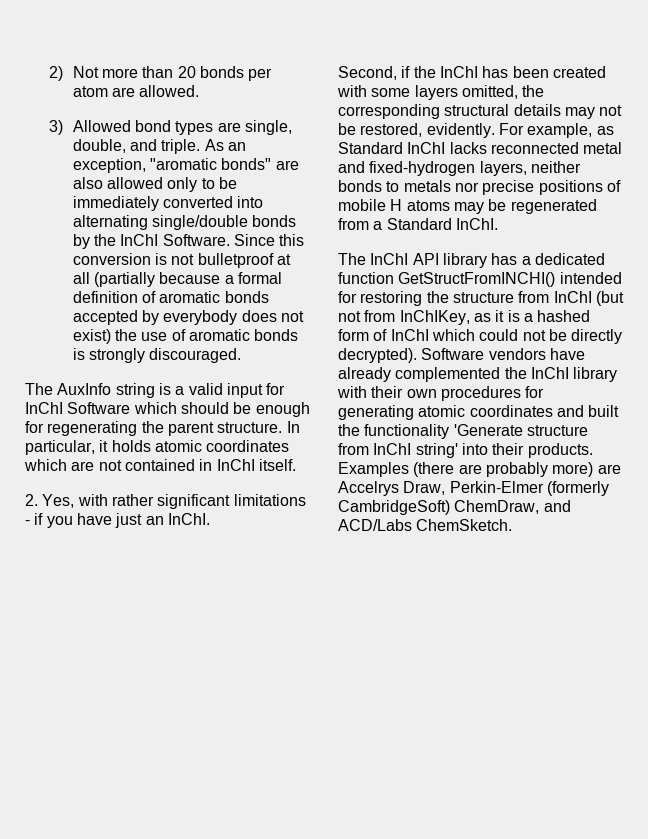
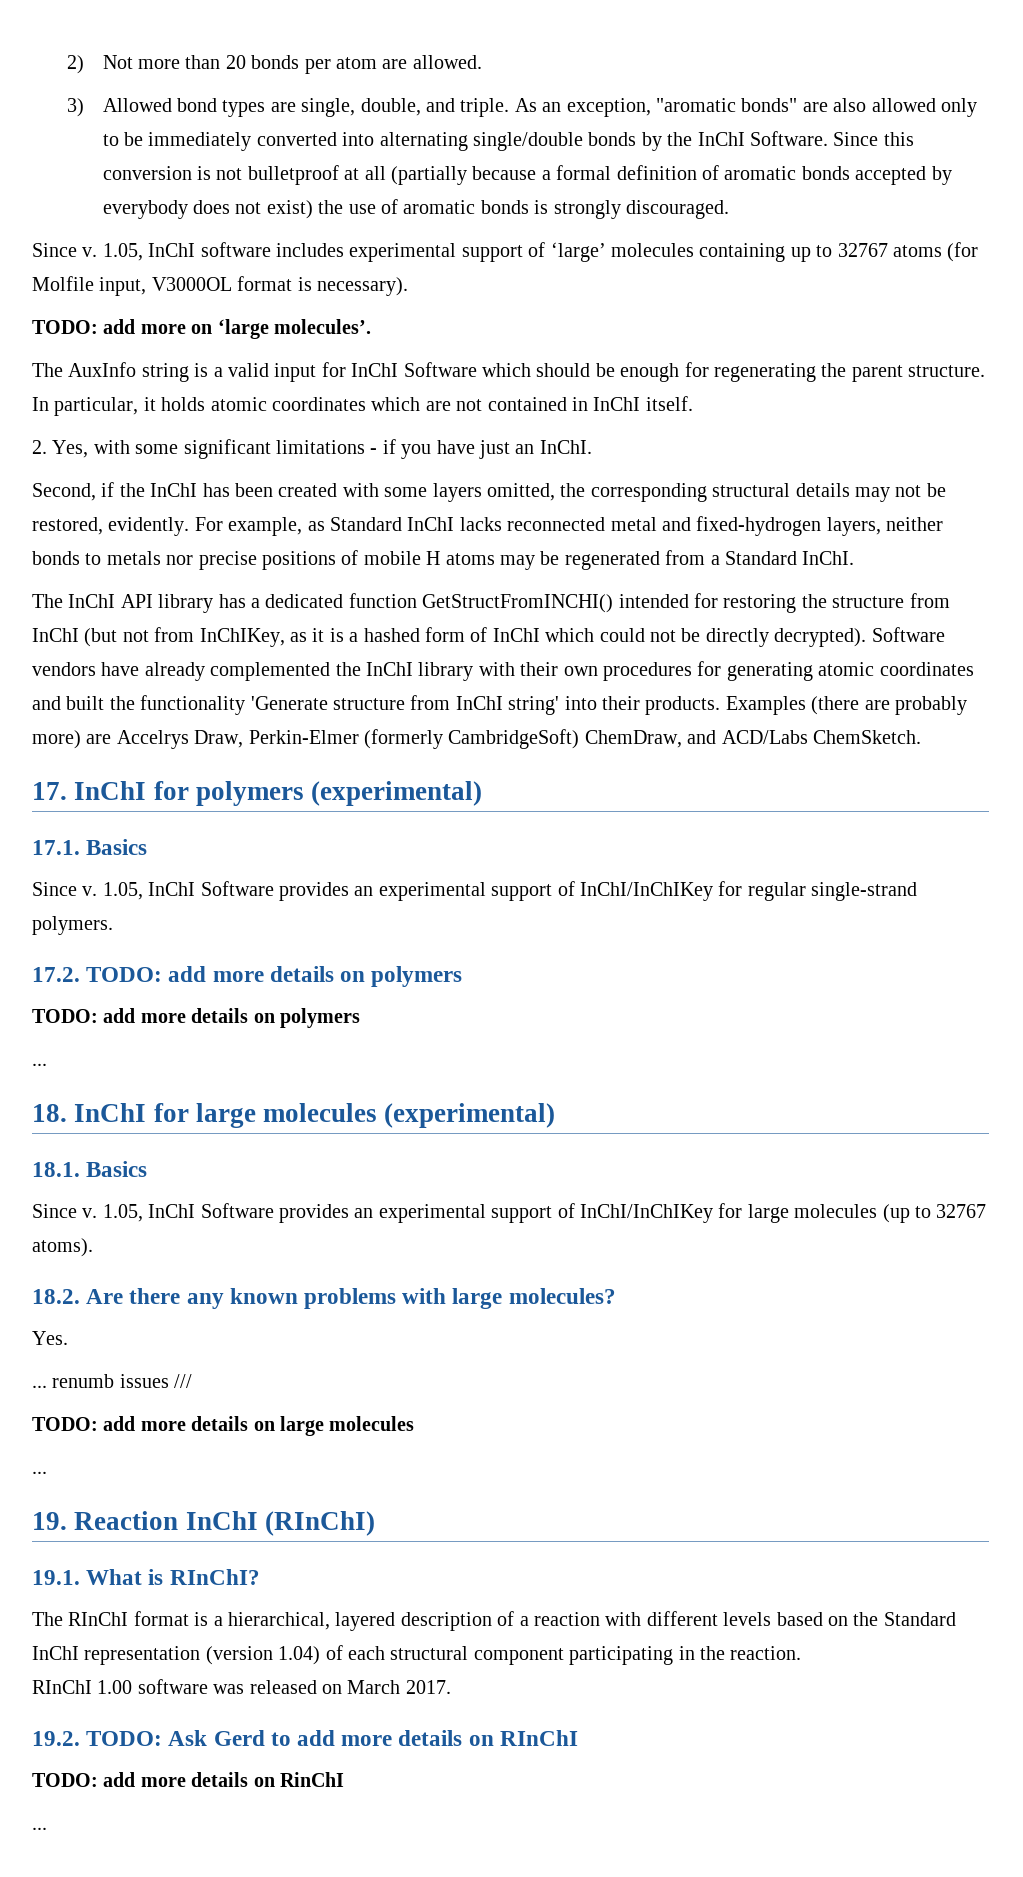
(242, 355) none -> [32,242,979,262] [32,276,408,296] [32,319,371,339] // Since v. 1.05, InChI software includes experimental support of ‘large’ molecules containing up to 32767 atoms (for Molfile input, V3000OL format is necessary). // TODO: add more on ‘large molecules’.
[111,494,154,506] rather -> [135,444,179,454] some
(513, 525) none -> [32,781,483,806] [32,839,148,855] [32,881,918,901] [32,916,113,935] [32,966,463,987] [32,1008,360,1028] [32,1063,47,1066] [32,1103,556,1128] [32,1161,148,1177] [32,1203,987,1223] [32,1238,93,1257] [32,1288,616,1309] [32,1331,68,1345] [32,1374,193,1388] [32,1416,415,1436] [32,1471,47,1474] [32,1511,375,1536] [32,1569,260,1585] [32,1611,956,1631] [32,1645,802,1665] [32,1679,451,1694] [32,1730,578,1746] [32,1772,344,1787] [32,1827,47,1830] // 17. InChI for polymers (experimental) // 17.1. Basics // Since v. 1.05, InChI Software provides an experimental support of InChI/InChIKey for regular single-strand polymers. // 17.2. TODO: add more details on polymers // TODO: add more details on polymers // ... // 18. InChI for large molecules (experimental) // 18.1. Basics // Since v. 1.05, InChI Software provides an experimental support of InChI/InChIKey for large molecules (up to 32767 atoms). // 18.2. Are there any known problems with large molecules? // Yes. // ... renumb issues /// // TODO: add more details on large molecules // ... // 19. Reaction InChI (RInChI) // 19.1. What is RInChI? // The RInChI format is a hierarchical, layered description of a reaction with different levels based on the Standard InChI representation (version 1.04) of each structural component participating in the reaction. // RInChI 1.00 software was released on March 2017. // 19.2. TODO: Ask Gerd to add more details on RInChI // TODO: add more details on RinChI // ...

